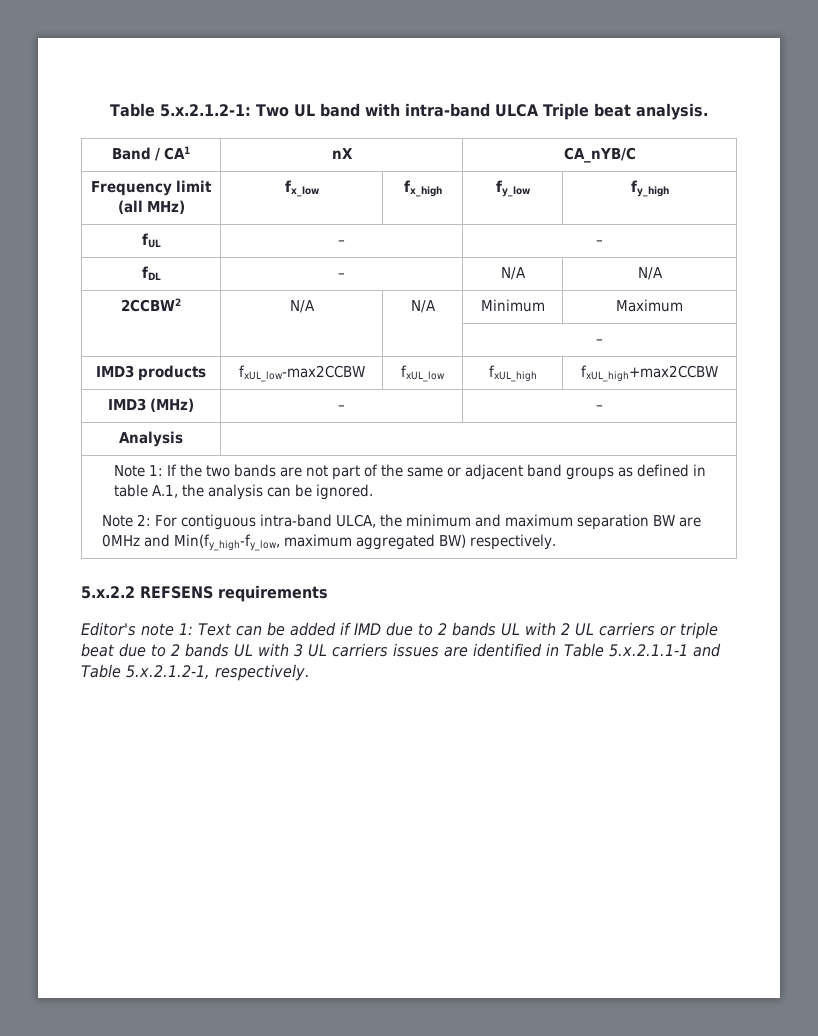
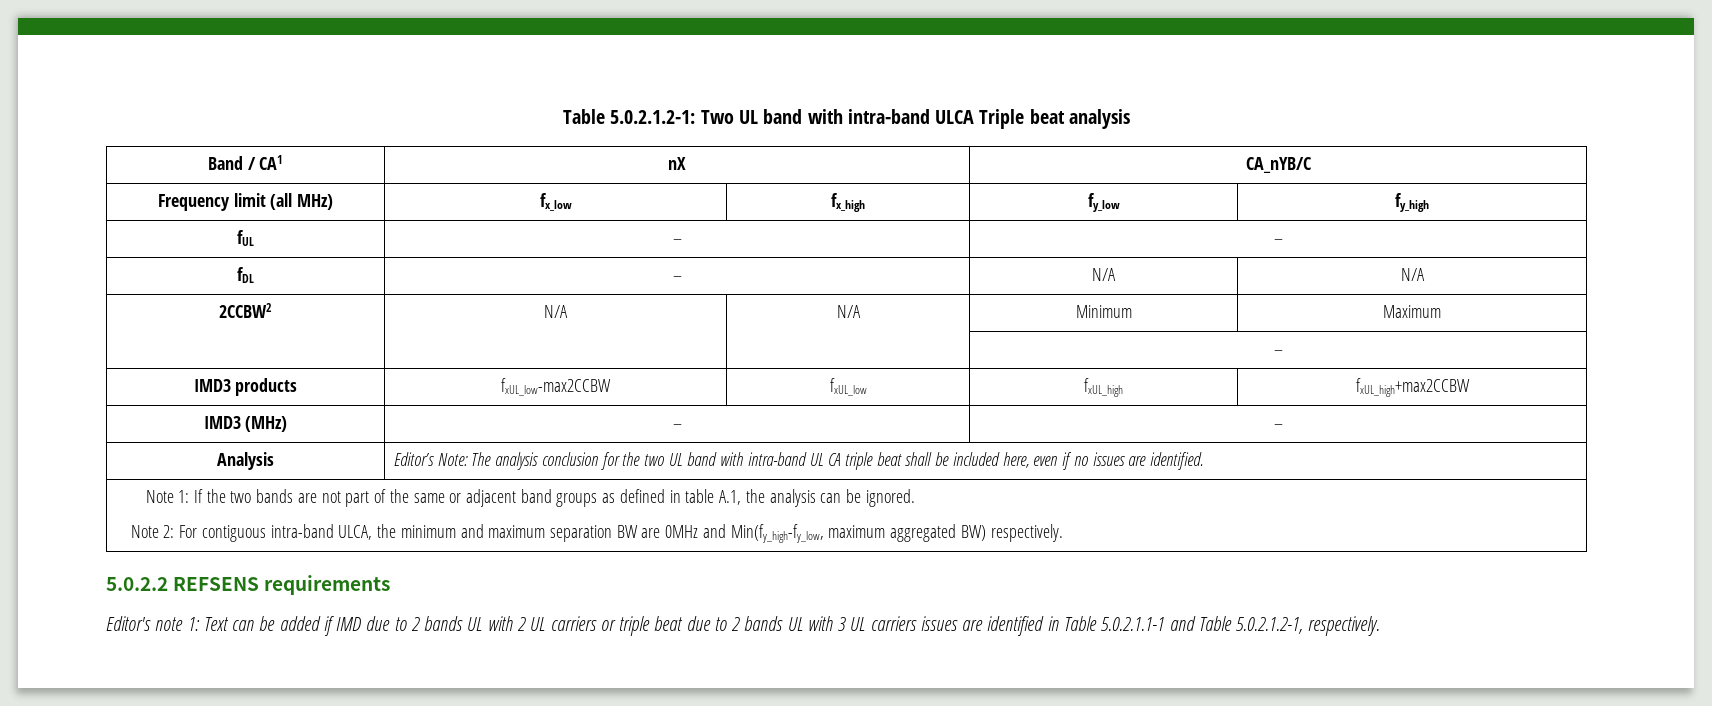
[109,103,251,117] Table 5.x.2.1.2-1: -> [563,109,696,124] Table 5.0.2.1.2-1:
[636,103,709,120] analysis. -> [1068,109,1130,129] analysis
(183, 439) none -> [393,452,1204,470] Editor’s Note: The analysis conclusion for the two UL band with intra-band UL CA triple beat shall be included here, even if no issues are identified.
[81,586,135,599] 5.x.2.2 -> [106,577,168,591] 5.0.2.2
[608,644,688,657] 5.x.2.1.1-1 -> [1101,617,1165,631] 5.0.2.1.1-1
[125,665,210,679] 5.x.2.1.2-1, -> [1236,617,1304,634] 5.0.2.1.2-1,

